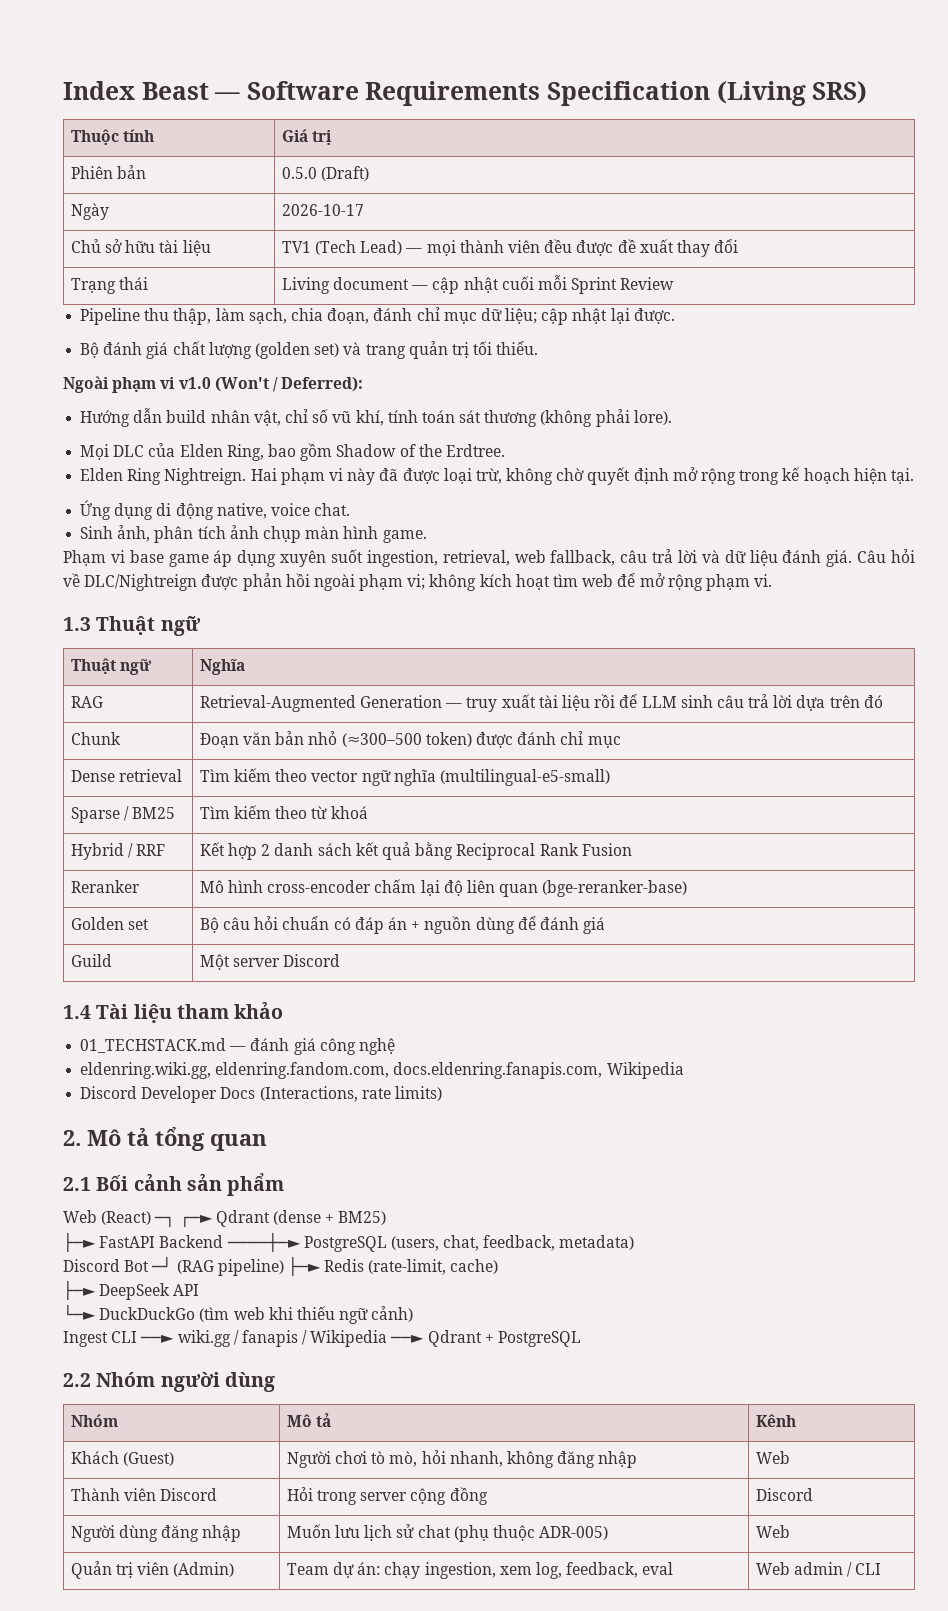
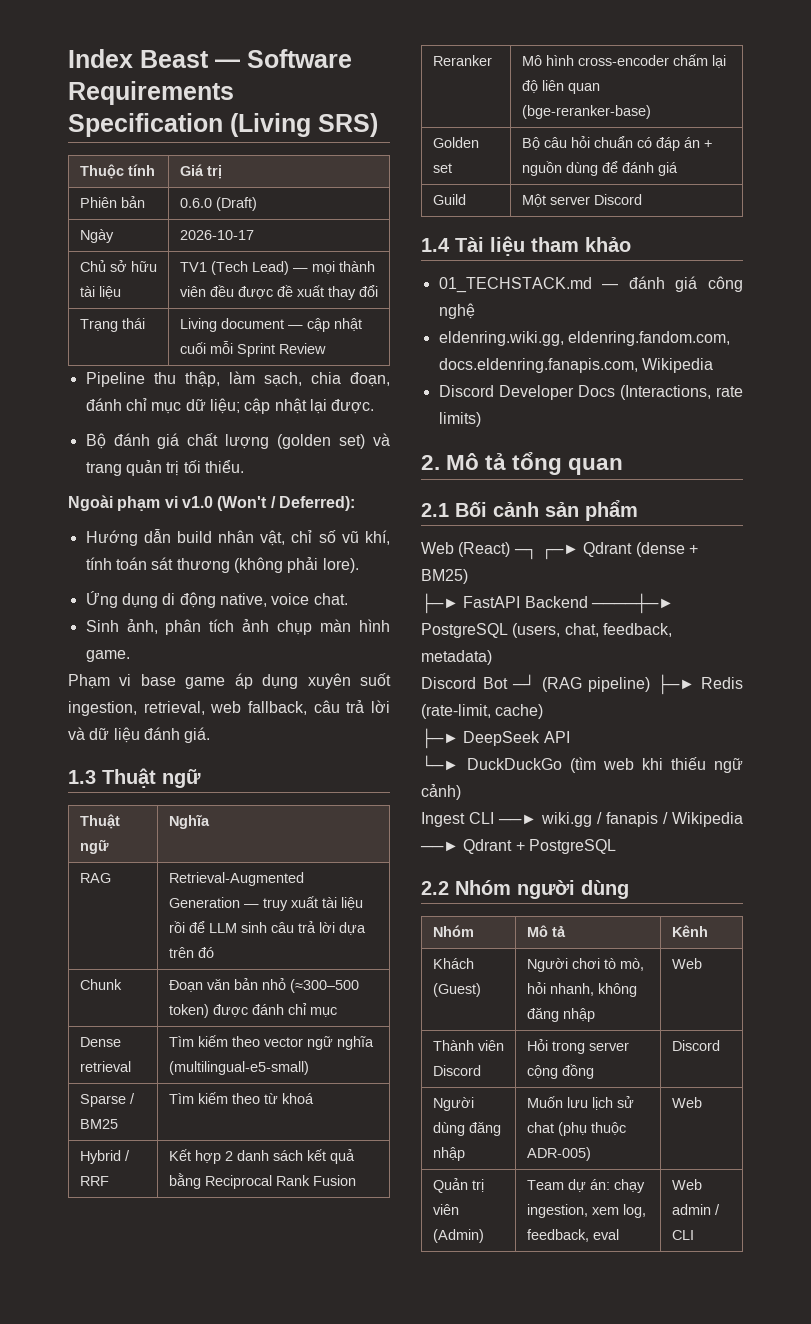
[281,167,317,179] 0.5.0 -> [179,198,212,208] 0.6.0
[80,443,505,461] [80,467,914,485] // Mọi DLC của Elden Ring, bao gồm Shadow of the Erdtree. // Elden Ring Nightreign. Hai phạm vi này đã được loại trừ, không chờ quyết định mở rộng trong kế hoạch hiện tại. -> (359, 565) none
[857,549,916,563] [63,573,773,591] Câu hỏi về DLC/Nightreign được phản hồi ngoài phạm vi; không kích hoạt tìm web để mở rộng phạm vi. -> (211, 735) none

